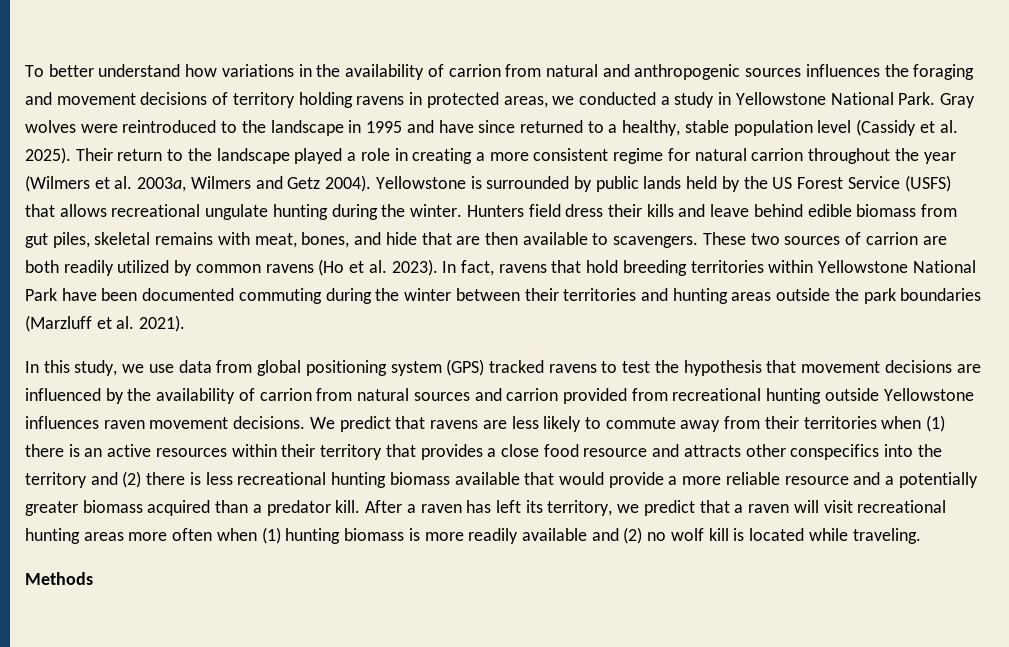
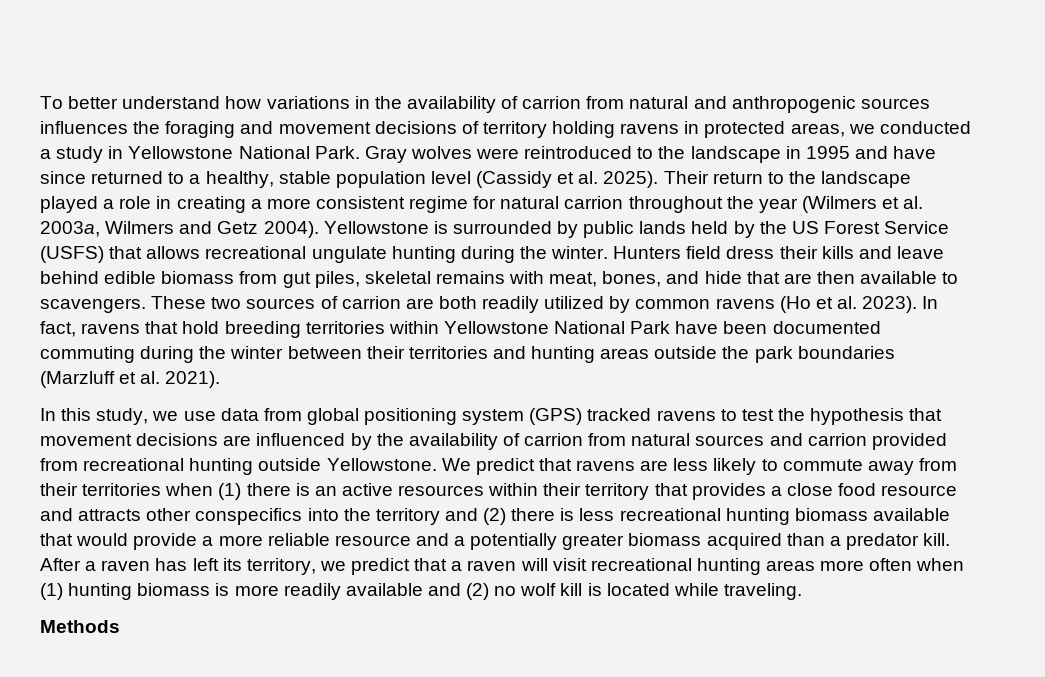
[883,388,974,401] [25,416,306,429] Yellowstone influences raven movement decisions. -> [326,458,437,471] Yellowstone.

